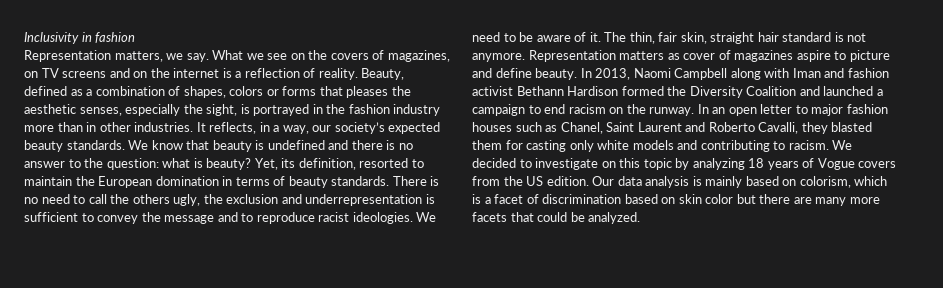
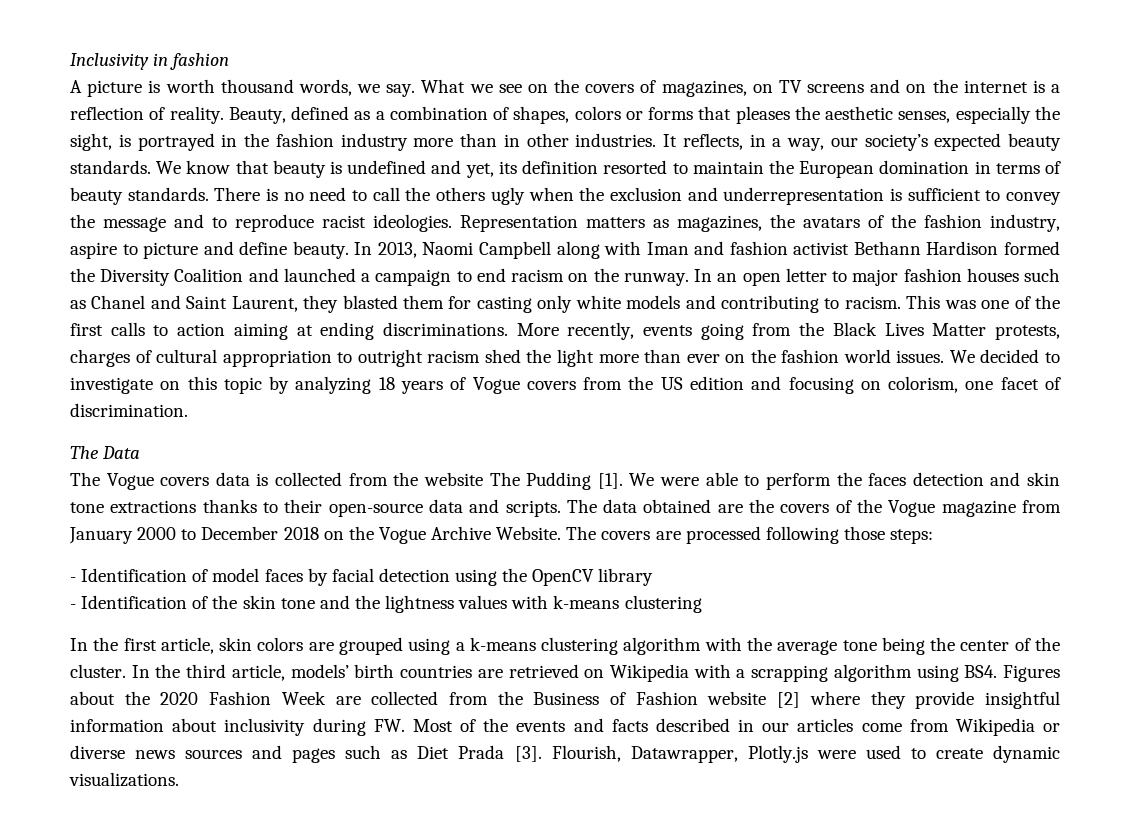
[24,50,163,62] Representation matters, -> [70,79,352,97] A picture is worth thousand words,
[351,140,413,150] [24,158,356,170] there is no answer to the question: what is beauty? Yet, its definition, -> [465,160,599,178] yet, its definition
[173,194,201,206] ugly, -> [490,187,574,205] ugly when
[416,212,437,222] [472,32,867,44] [472,50,794,62] We need to be aware of it. The thin, fair skin, straight hair standard is not anymore. Representation matters as cover of magazines -> [460,214,1060,232] Representation matters as magazines, the avatars of the fashion industry,
[560,122,799,134] Chanel, Saint Laurent and Roberto Cavalli, -> [91,295,298,312] Chanel and Saint Laurent,
(829, 145) none -> [906,295,1061,309] [70,322,1061,340] [70,349,945,367] This was one of the first calls to action aiming at ending discriminations. More recently, events going from the Black Lives Matter protests, charges of cultural appropriation to outright racism shed the light more than ever on the fashion world issues.
[546,176,888,188] [472,194,880,206] [472,212,641,224] edition. Our data analysis is mainly based on colorism, which is a facet of discrimination based on skin color but there are many more facets that could be analyzed. -> [690,376,1062,394] [70,403,188,417] [70,446,141,459] [70,472,1060,490] [70,499,1061,517] [69,526,934,544] [70,568,654,586] [70,595,702,613] [70,637,1061,655] [70,664,1060,682] [70,691,1061,709] [70,718,1060,736] [70,745,1060,763] [69,772,179,787] edition and focusing on colorism, one facet of discrimination. // The Data // The Vogue covers data is collected from the website The Pudding [1]. We were able to perform the faces detection and skin tone extractions thanks to their open-source data and scripts. The data obtained are the covers of the Vogue magazine from January 2000 to December 2018 on the Vogue Archive Website. The covers are processed following those steps: // - Identification of model faces by facial detection using the OpenCV library // - Identification of the skin tone and the lightness values with k-means clustering // In the first article, skin colors are grouped using a k-means clustering algorithm with the average tone being the center of the cluster. In the third article, models’ birth countries are retrieved on Wikipedia with a scrapping algorithm using BS4. Figures about the 2020 Fashion Week are collected from the Business of Fashion website [2] where they provide insightful information about inclusivity during FW. Most of the events and facts described in our articles come from Wikipedia or diverse news sources and pages such as Diet Prada [3]. Flourish, Datawrapper, Plotly.js were used to create dynamic visualizations.

